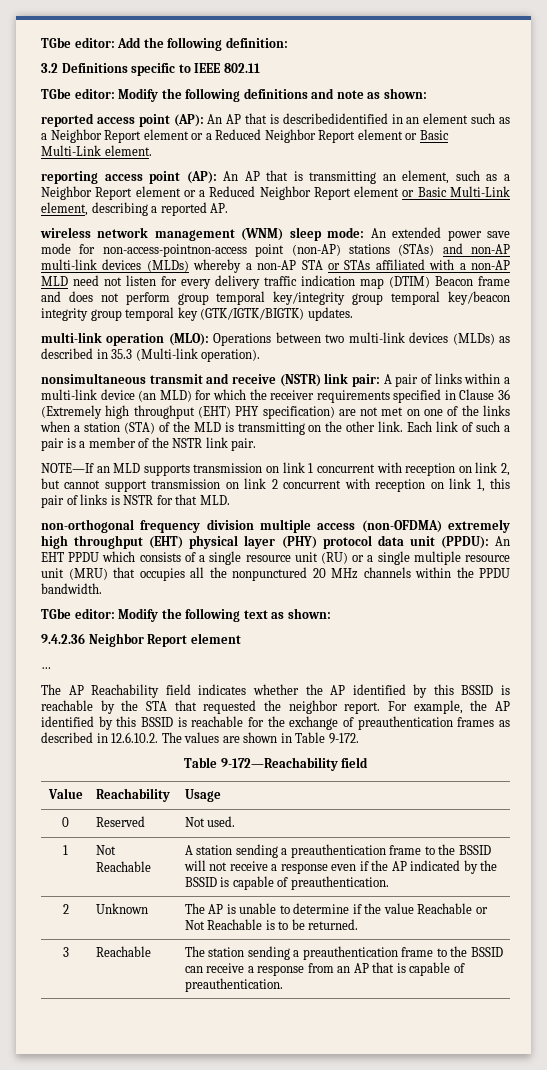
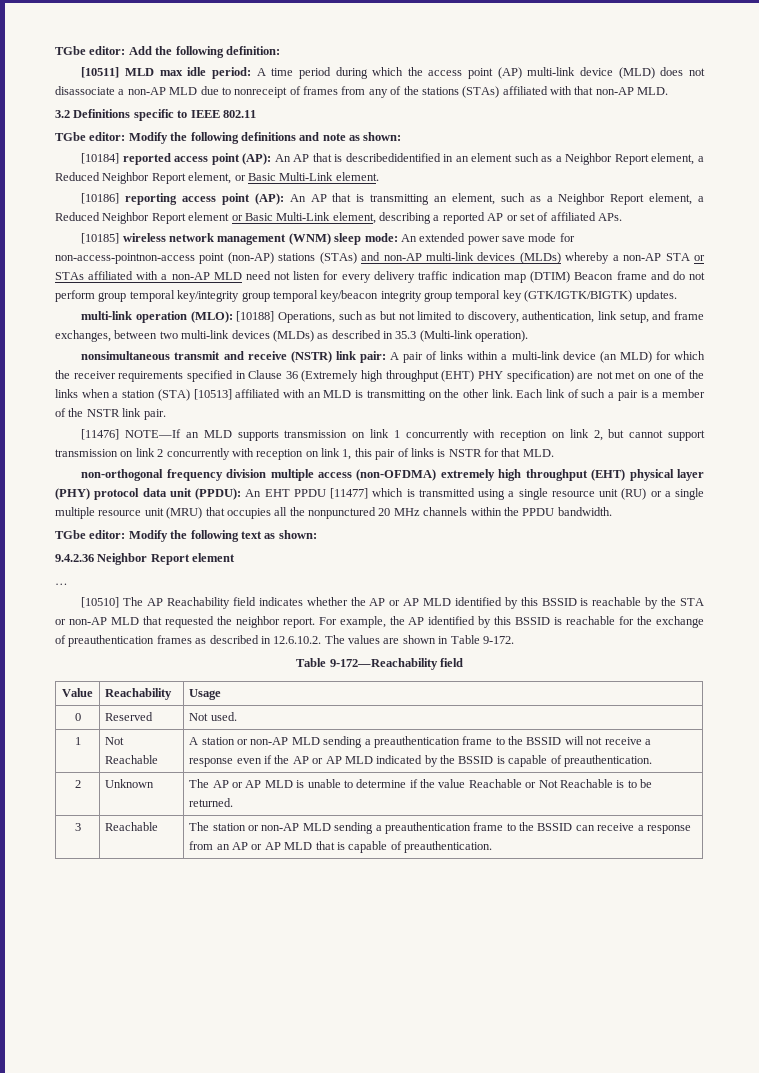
(288, 42) none -> [81,67,705,79] [55,86,669,98] // [10511] MLD max idle period: A time period during which the access point (AP) multi-link device (MLD) does not disassociate a non-AP MLD due to nonreceipt of frames from any of the stations (STAs) affiliated with that non-AP MLD.
(427, 93) none -> [81,153,120,164] [10184]
[143,129,403,143] element or a Reduced Neighbor Report element -> [651,153,704,165] [55,172,232,184] element, a Reduced Neighbor Report element,
(152, 150) none -> [81,193,120,204] [10186]
[135,186,196,197] element or -> [649,193,693,205] element,
[210,203,229,213] AP. // -> [487,212,622,221] [81,233,120,244] AP or set of affiliated APs. // [10185]
[68,291,93,302] does -> [672,271,685,280] do
[213,333,272,346] Operations -> [236,311,704,323] [55,330,111,342] [10188] Operations, such as but not limited to discovery, authentication, link setup, and frame exchanges,
[158,421,190,432] of the -> [193,389,321,400] [10513] affiliated with an
(257, 444) none -> [81,429,120,440] [11476]
[316,464,375,473] concurrent -> [405,429,469,441] concurrently
[283,480,342,489] concurrent -> [166,448,230,460] concurrently
[102,551,196,562] which consists of -> [330,488,505,500] [11477] which is transmitted using
(51, 668) none -> [81,597,120,608] [10510]
(346, 690) none -> [389,598,452,606] or AP MLD
(167, 706) none -> [55,617,139,625] or non-AP MLD
(233, 850) none -> [237,737,320,745] or non-AP MLD
(407, 866) none -> [312,756,373,764] or AP MLD
(224, 909) none -> [232,780,293,788] or AP MLD
(245, 952) none -> [248,823,331,831] or non-AP MLD
(369, 968) none -> [251,842,313,850] or AP MLD

